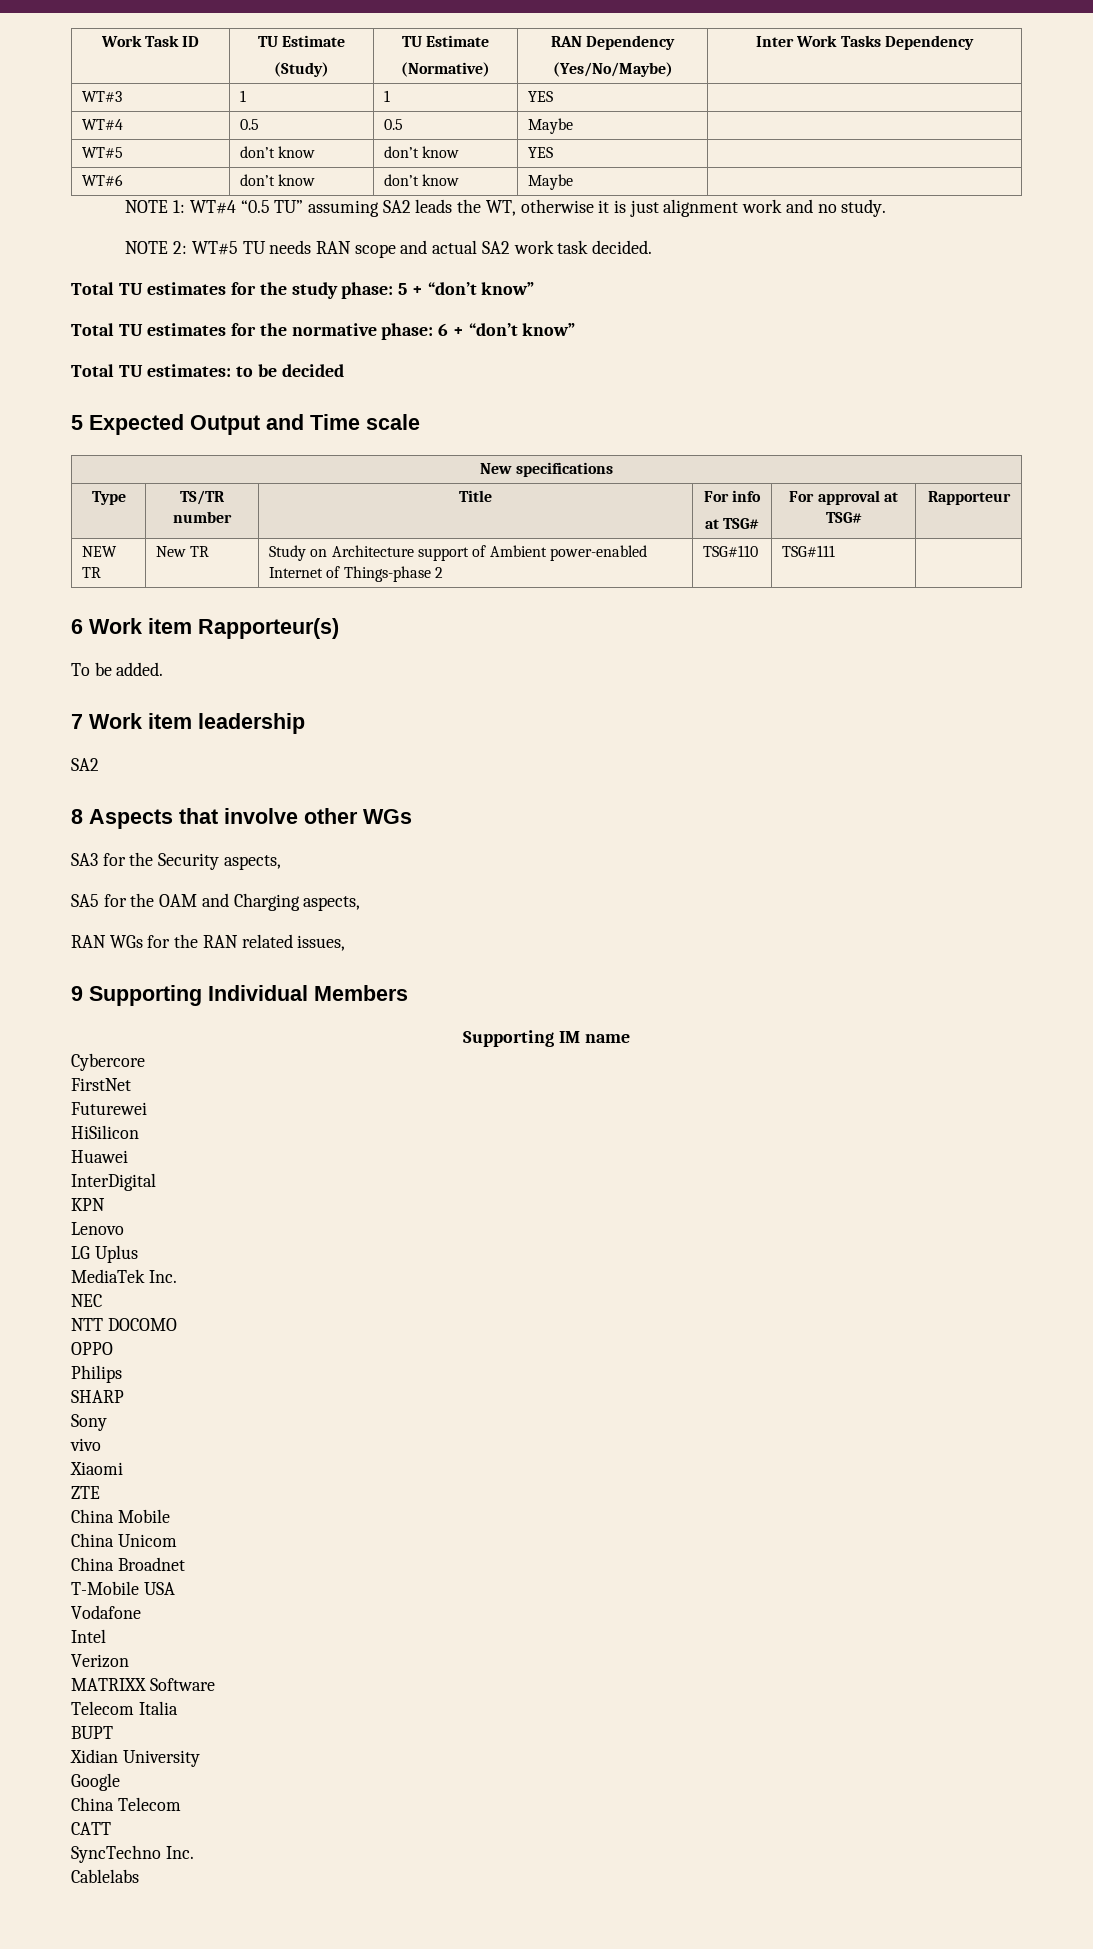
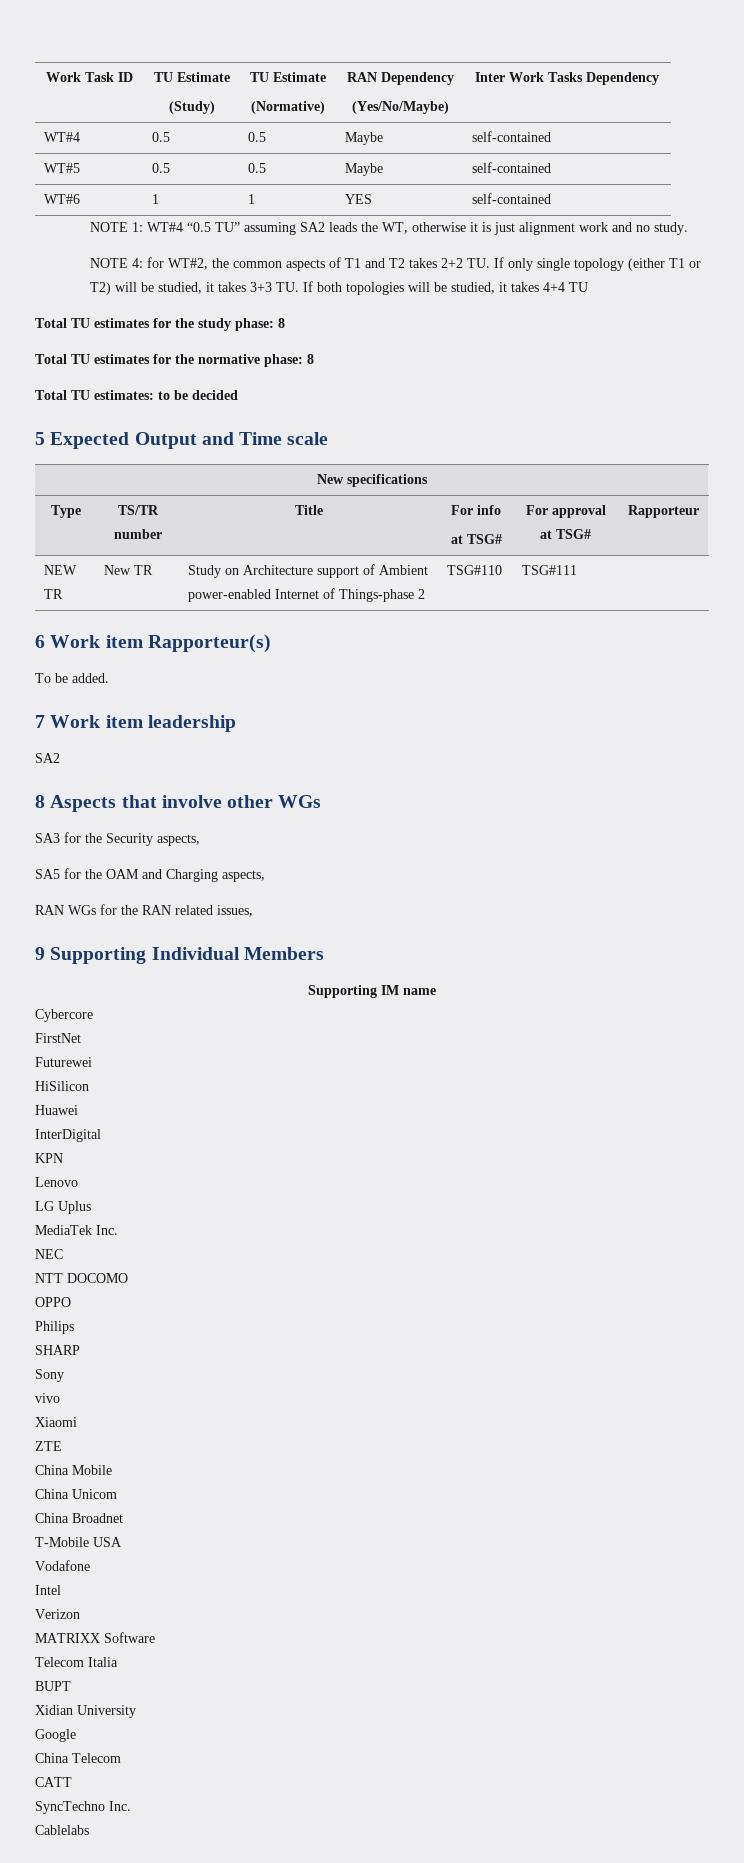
[82,91,123,102] [240,90,247,102] [384,90,391,102] [528,91,554,102] // WT#3 | 1 | 1 | YES | -> (659, 78) none
(574, 126) none -> [472,131,552,142] self-contained
[240,146,316,158] [384,146,460,158] [528,147,554,158] [82,174,124,186] [240,174,316,186] [384,174,460,186] [528,174,574,190] don’t know | don’t know | YES | // WT#6 | don’t know | don’t know | Maybe | -> [152,163,171,173] [248,163,267,173] [345,163,384,176] [472,162,552,173] [44,194,81,204] [152,194,160,204] [248,194,256,204] [345,194,373,204] [472,193,552,204] 0.5 | 0.5 | Maybe | self-contained // WT#6 | 1 | 1 | YES | self-contained
[173,240,653,258] 2: WT#5 TU needs RAN scope and actual SA2 work task decided. -> [131,257,701,271] [89,281,588,295] 4: for WT#2, the common aspects of T1 and T2 takes 2+2 TU. If only single topology (either T1 or T2) will be studied, it takes 3+3 TU. If both topologies will be studied, it takes 4+4 TU
[398,282,535,295] 5 + “don’t know” -> [278,318,285,328] 8
[438,323,576,336] 6 + “don’t know” -> [307,354,314,364] 8

